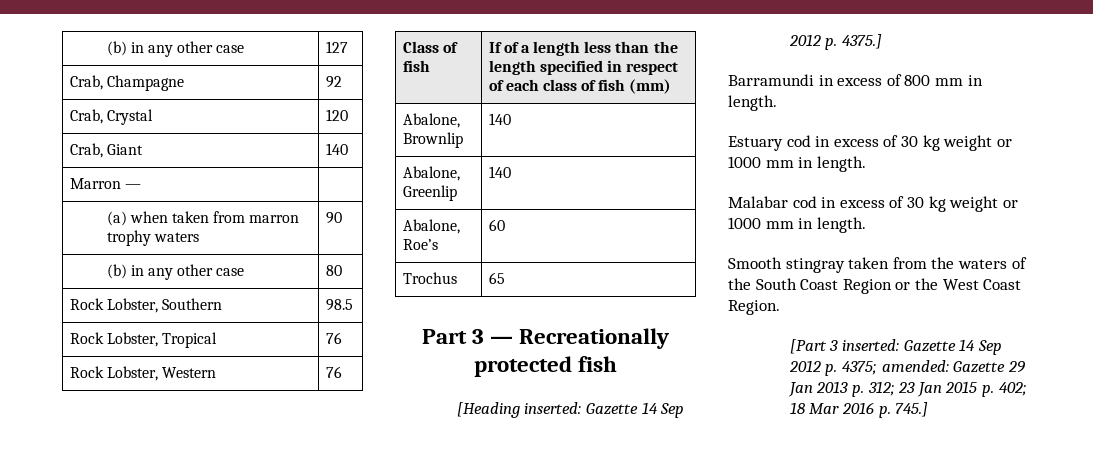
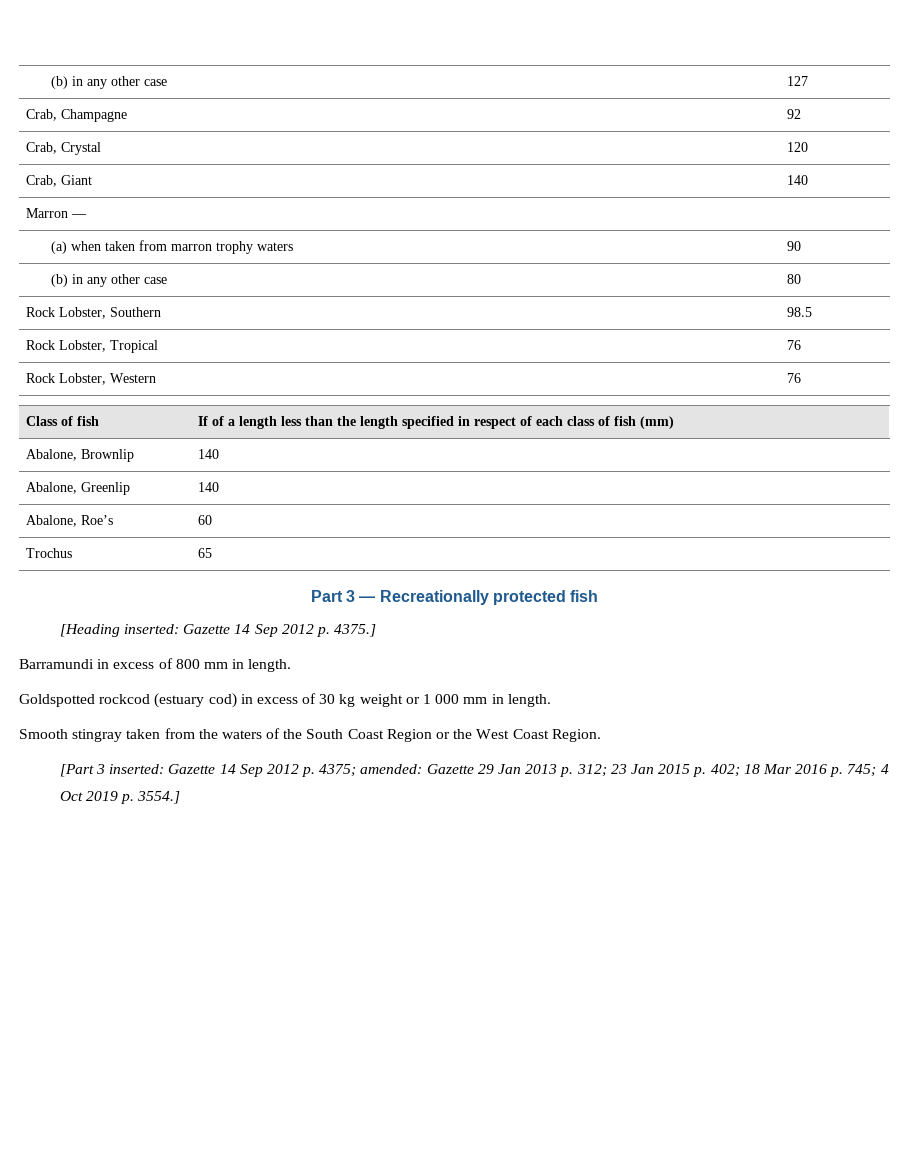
[728,135,1012,151] [728,156,866,172] [728,196,1018,212] [728,217,761,229] Estuary cod in excess of 30 kg weight or 1000 mm in length. // Malabar cod in excess of 30 kg weight or 1000 -> [19,693,460,708] Goldspotted rockcod (estuary cod) in excess of 30 kg weight or 1 000
[895,402,929,417] 745.] -> [847,764,889,777] [59,791,181,804] 745; 4 Oct 2019 p. 3554.]

